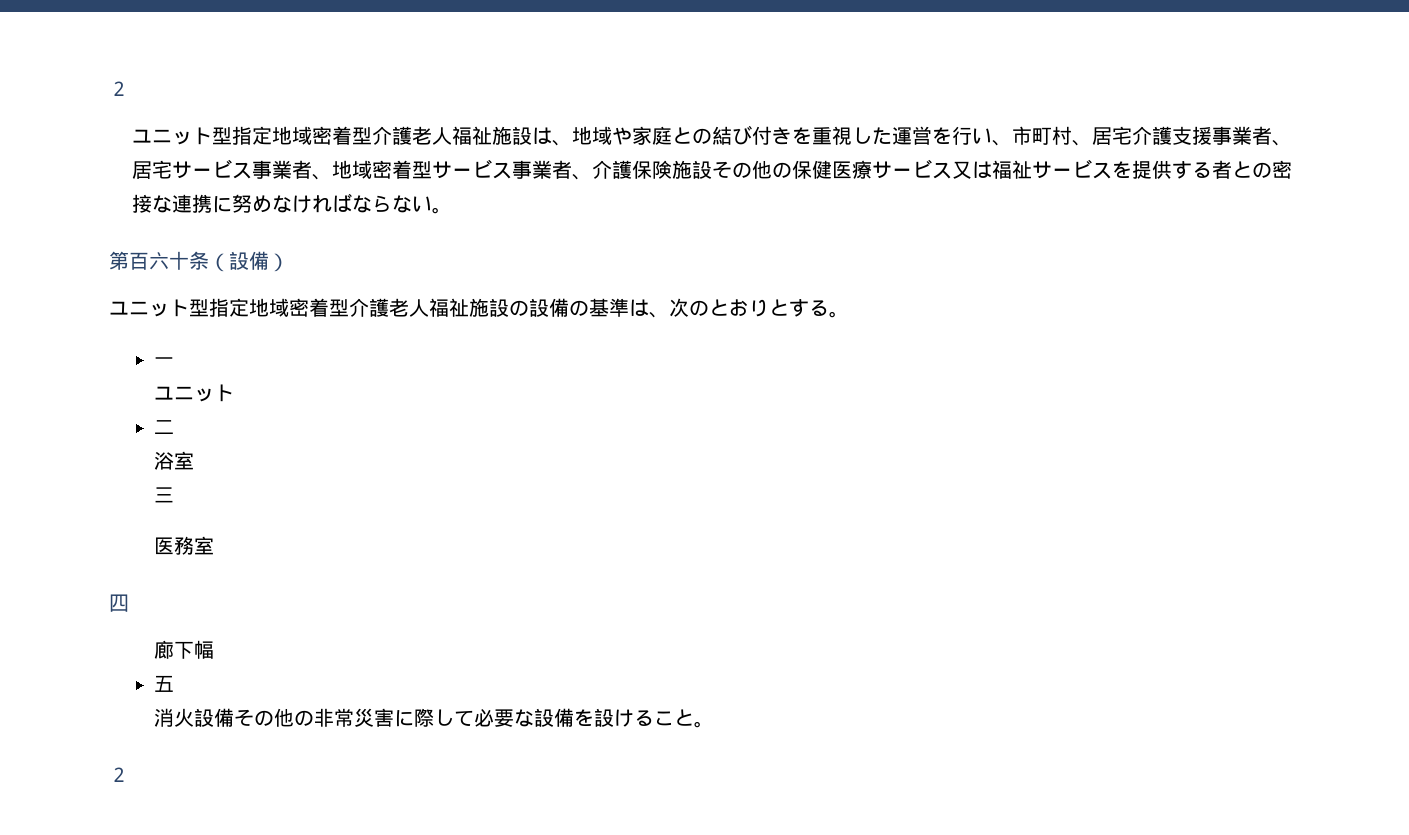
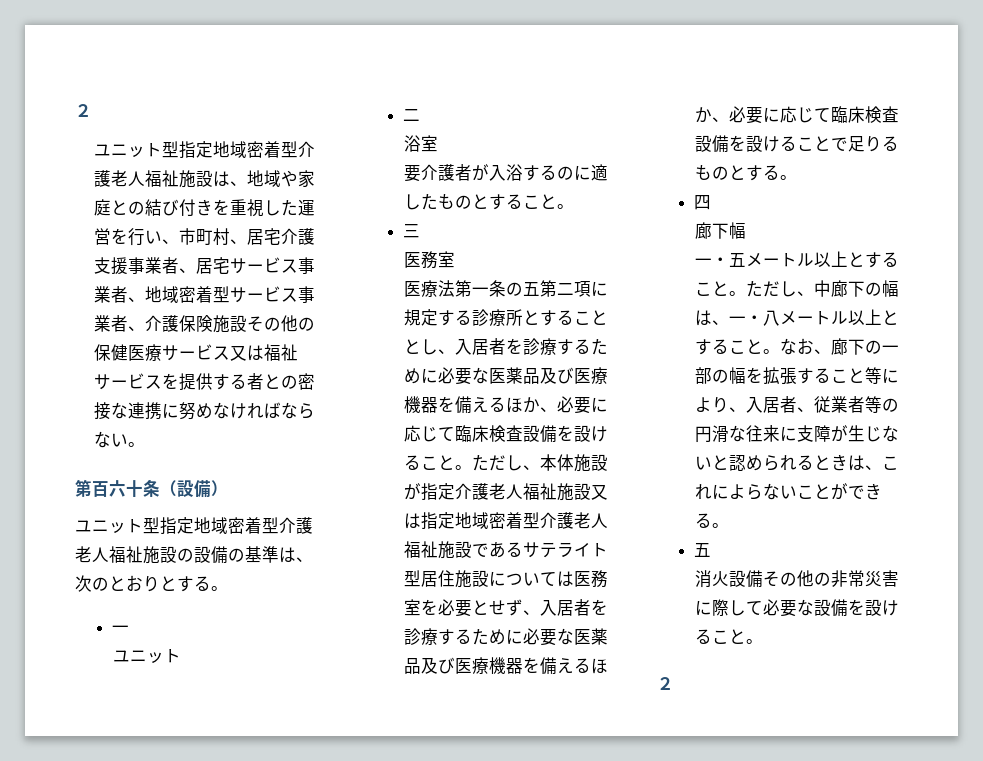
[154,487,175,503] [154,536,215,555] [109,594,129,612] [154,640,215,659] 三 // 医務室 // 四 // 廊下幅 -> [403,164,608,182] [403,193,574,210] [403,224,421,238] [403,251,455,269] [403,280,608,297] [403,309,608,326] [403,338,608,355] [403,367,608,385] [403,396,608,414] [403,425,608,442] [403,454,608,472] [403,483,608,501] [403,512,608,530] [403,541,608,559] [403,570,608,588] [403,599,608,617] [403,628,608,646] [403,657,608,674] [694,106,899,124] [694,135,899,152] [694,164,797,181] [694,195,712,210] [694,222,746,239] [694,251,899,268] [694,280,899,297] [694,309,899,326] [694,338,899,355] [694,367,899,385] [694,396,899,413] [694,425,899,443] [694,454,899,471] [694,483,882,500] [694,513,729,528] 要介護者が入浴するのに適したものとすること。 // 三 // 医務室 // 医療法第一条の五第二項に規定する診療所とすることとし、入居者を診療するために必要な医薬品及び医療機器を備えるほか、必要に応じて臨床検査設備を設けること。ただし、本体施設が指定介護老人福祉施設又は指定地域密着型介護老人福祉施設であるサテライト型居住施設については医務室を必要とせず、入居者を診療するために必要な医薬品及び医療機器を備えるほか、必要に応じて臨床検査設備を設けることで足りるものとする。 // 四 // 廊下幅 // 一・五メートル以上とすること。ただし、中廊下の幅は、一・八メートル以上とすること。なお、廊下の一部の幅を拡張すること等により、入居者、従業者等の円滑な往来に支障が生じないと認められるときは、これによらないことができる。

